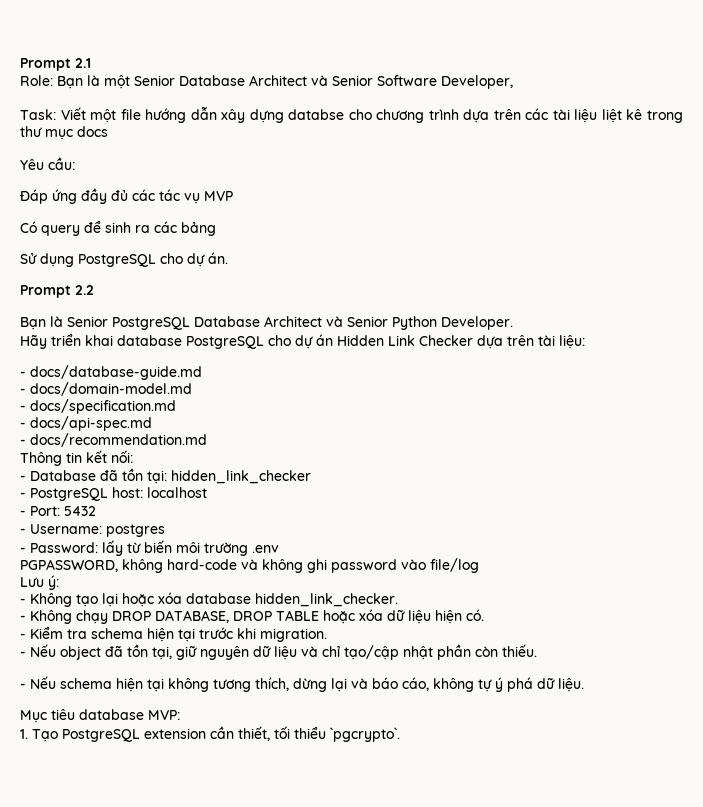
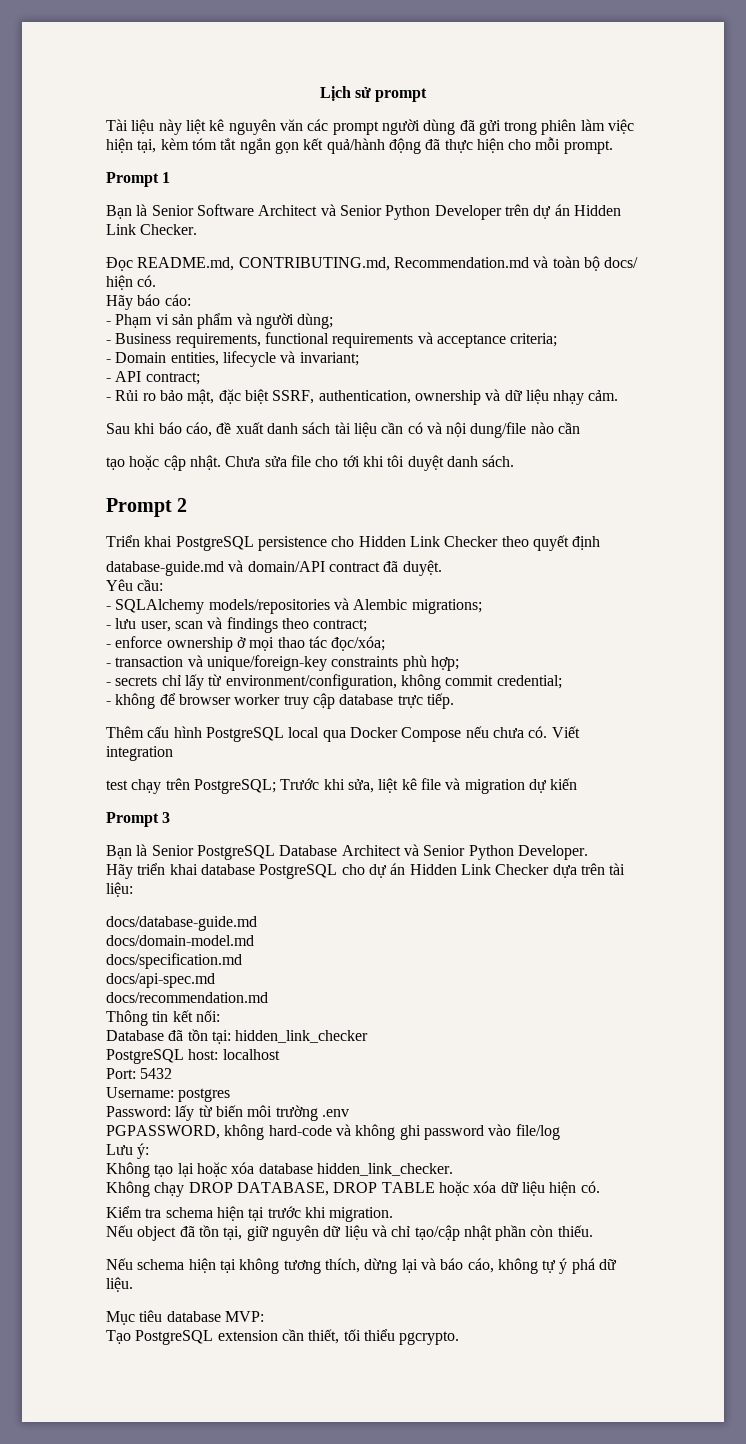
[20,58,91,71] [20,75,513,89] [20,106,683,123] [20,126,108,140] [20,157,75,170] [20,188,233,204] [20,220,216,236] [20,252,228,267] [20,285,94,298] Prompt 2.1 // Role: Bạn là một Senior Database Architect và Senior Software Developer, // Task: Viết một file hướng dẫn xây dựng databse cho chương trình dựa trên các tài liệu liệt kê trong thư mục docs // Yêu cầu: // Đáp ứng đầy đủ các tác vụ MVP // Có query để sinh ra các bảng // Sử dụng PostgreSQL cho dự án. // Prompt 2.2 -> [319,86,428,102] [106,119,635,135] [106,137,613,154] [106,172,171,187] [106,204,621,220] [106,224,198,235] [106,256,639,271] [106,275,157,290] [106,294,191,310] [106,313,334,329] [106,332,558,348] [106,351,359,367] [106,371,200,385] [106,389,619,405] [106,422,581,438] [106,455,515,471] [106,498,188,517] [106,535,601,551] [106,560,442,576] [106,579,164,591] [106,598,482,614] [106,617,368,633] [106,636,386,652] [106,655,459,671] [106,674,562,690] [106,693,454,709] [106,726,580,742] [106,746,173,761] [106,778,578,794] [106,812,171,827] Lịch sử prompt // Tài liệu này liệt kê nguyên văn các prompt người dùng đã gửi trong phiên làm việc hiện tại, kèm tóm tắt ngắn gọn kết quả/hành động đã thực hiện cho mỗi prompt. // Prompt 1 // Bạn là Senior Software Architect và Senior Python Developer trên dự án Hidden Link Checker. // Đọc README.md, CONTRIBUTING.md, Recommendation.md và toàn bộ docs/ hiện có. // Hãy báo cáo: // - Phạm vi sản phẩm và người dùng; // - Business requirements, functional requirements và acceptance criteria; // - Domain entities, lifecycle và invariant; // - API contract; // - Rủi ro bảo mật, đặc biệt SSRF, authentication, ownership và dữ liệu nhạy cảm. // Sau khi báo cáo, đề xuất danh sách tài liệu cần có và nội dung/file nào cần // tạo hoặc cập nhật. Chưa sửa file cho tới khi tôi duyệt danh sách. // Prompt 2 // Triển khai PostgreSQL persistence cho Hidden Link Checker theo quyết định // database-guide.md và domain/API contract đã duyệt. // Yêu cầu: // - SQLAlchemy models/repositories và Alembic migrations; // - lưu user, scan và findings theo contract; // - enforce ownership ở mọi thao tác đọc/xóa; // - transaction và unique/foreign-key constraints phù hợp; // - secrets chỉ lấy từ environment/configuration, không commit credential; // - không để browser worker truy cập database trực tiếp. // Thêm cấu hình PostgreSQL local qua Docker Compose nếu chưa có. Viết integration // test chạy trên PostgreSQL; Trước khi sửa, liệt kê file và migration dự kiến // Prompt 3
[20,371,26,377] - -> (133, 889) none
[20,388,26,394] - -> (257, 923) none
[20,405,26,411] - -> (254, 940) none
[20,422,26,428] - -> (242, 961) none
[20,439,26,445] - -> (215, 980) none
[20,475,26,481] - -> (220, 1016) none
[20,492,26,498] - -> (369, 1036) none
[20,510,26,516] - -> (280, 1054) none
[20,528,26,534] - -> (173, 1073) none
[20,547,26,553] - -> (231, 1095) none
[20,598,26,604] - -> (150, 1151) none
[20,615,26,621] - -> (453, 1169) none
[20,633,26,639] - -> (600, 1187) none
[20,651,26,657] - -> (394, 1214) none
[20,683,26,689] - -> (593, 1231) none
[20,729,28,739] 1. -> (264, 1316) none
[330,727,400,742] `pgcrypto`. -> [399,1331,460,1345] pgcrypto.

